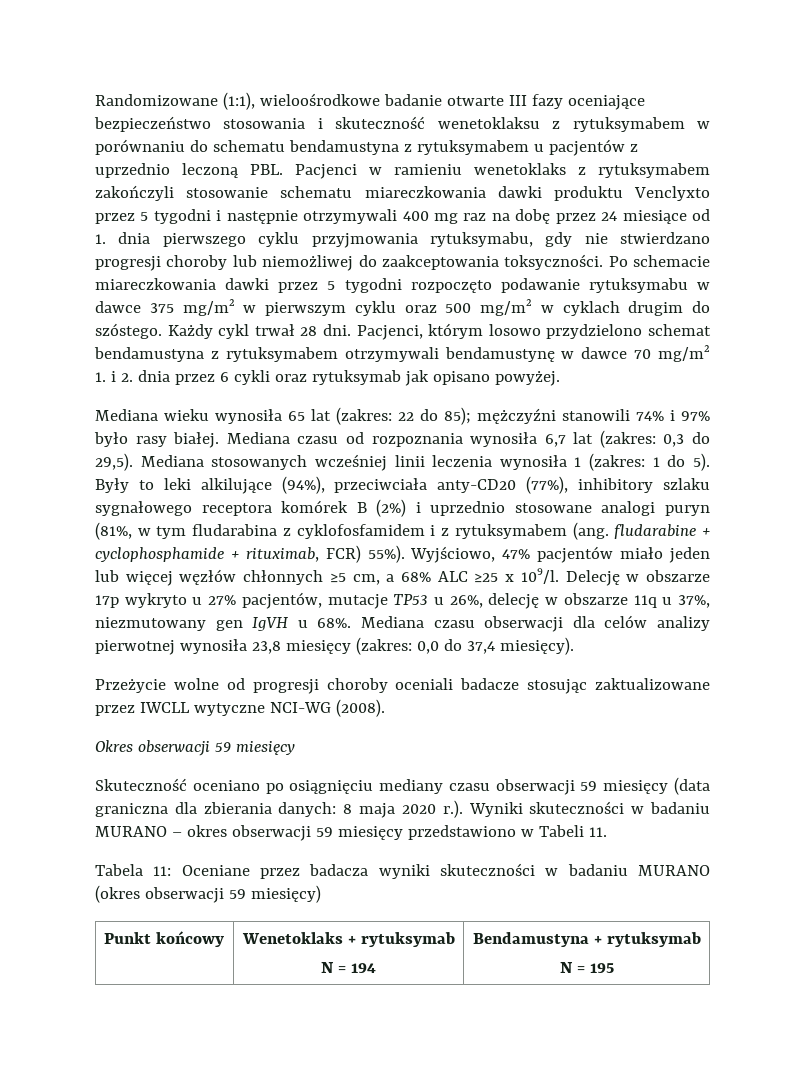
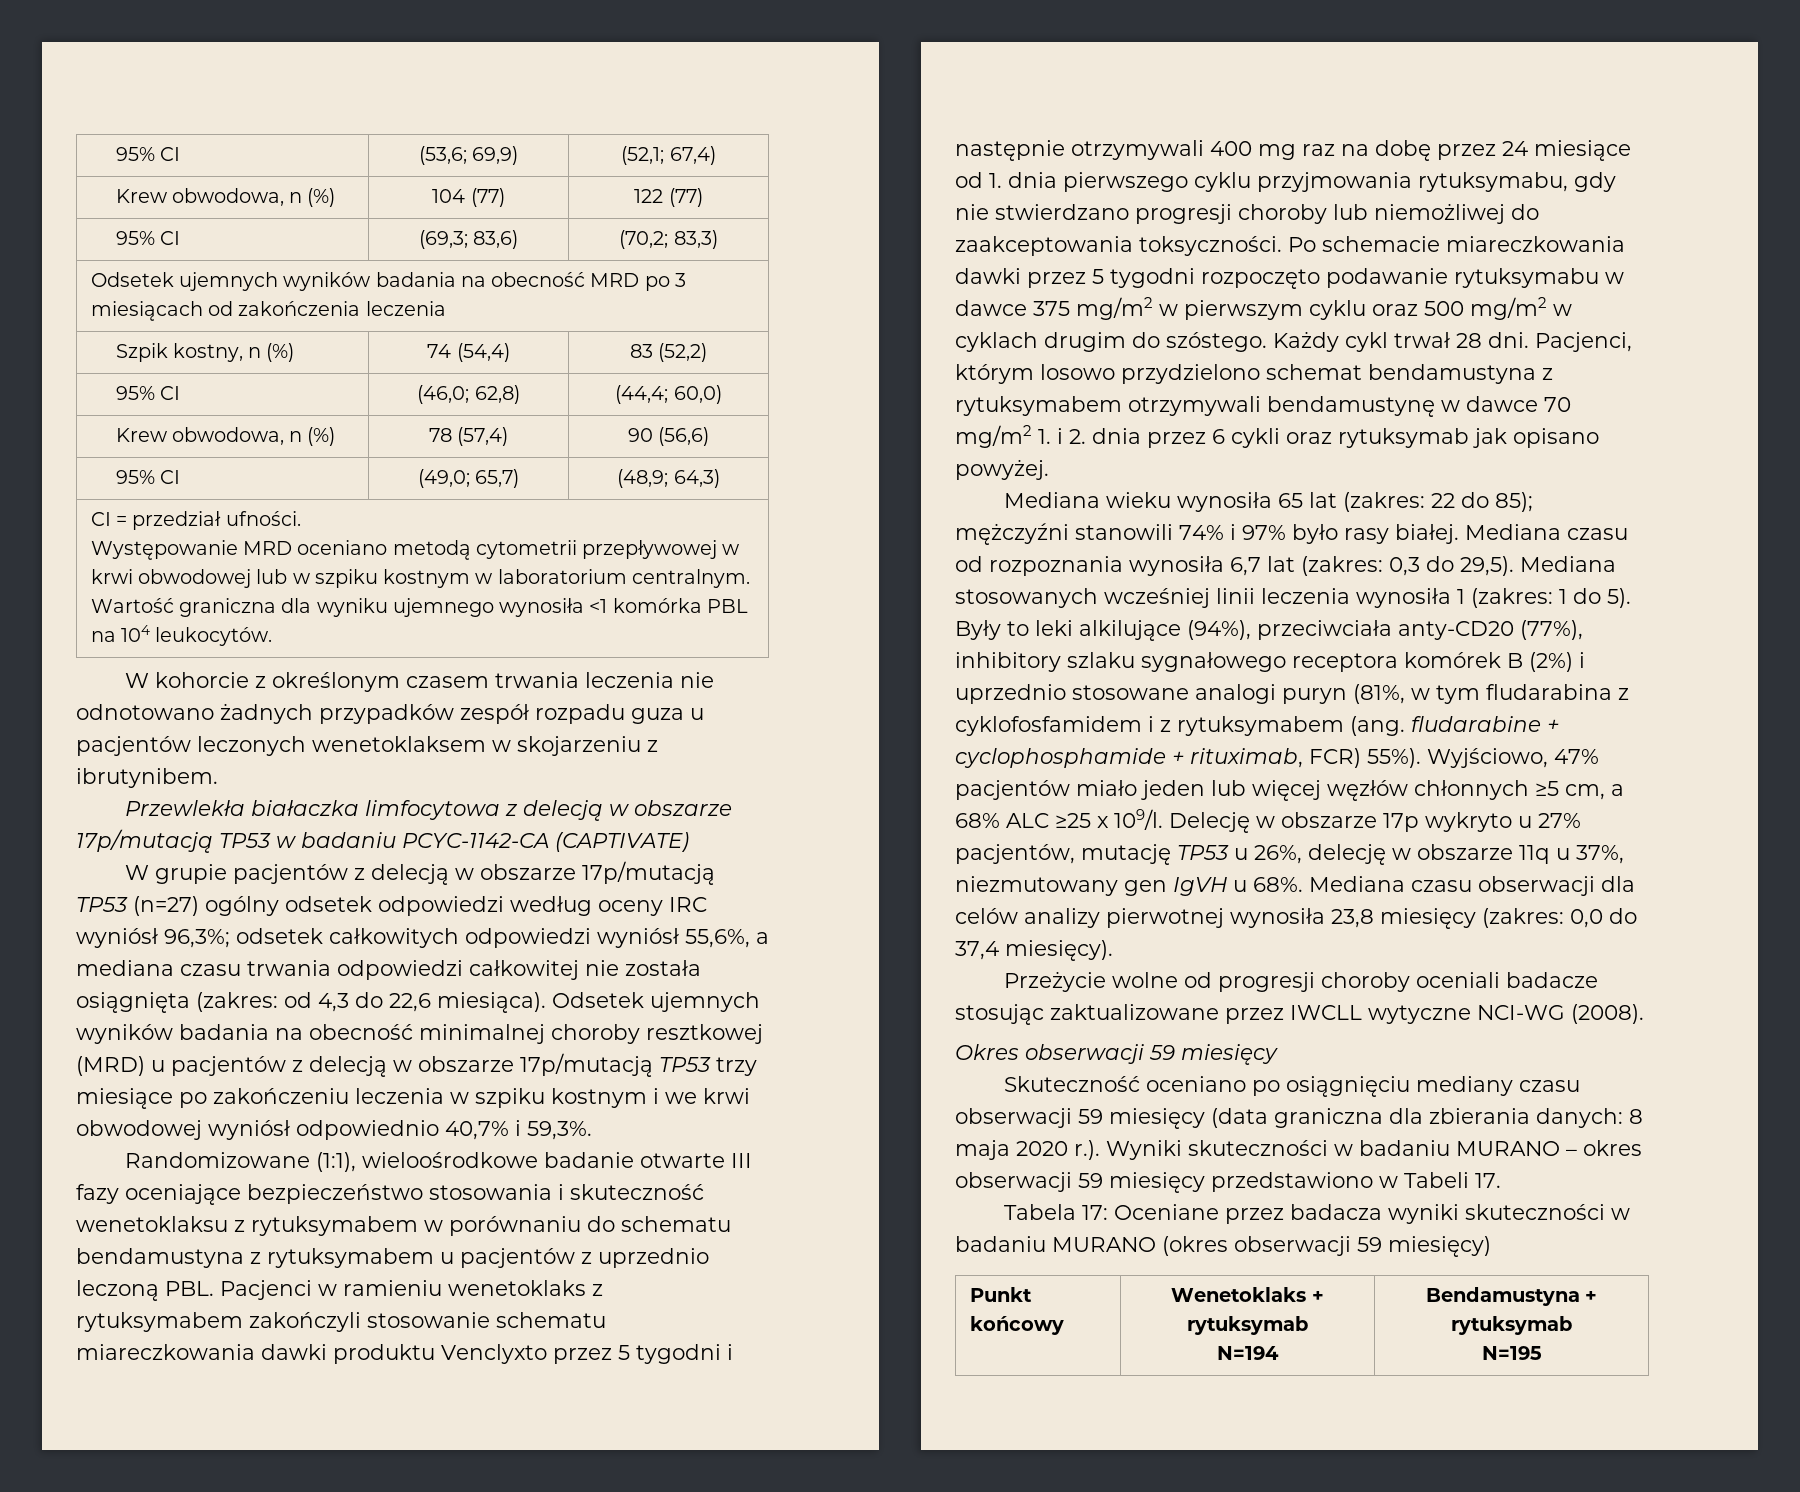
(95, 100) none -> [115,147,180,161] [418,146,519,165] [621,146,716,165] [115,188,336,207] [432,188,505,207] [634,188,703,207] [115,231,180,245] [418,230,519,249] [619,230,718,249] [90,272,687,291] [90,301,446,321] [115,343,295,362] [427,343,510,362] [629,343,708,362] [115,386,180,400] [417,385,520,404] [615,385,722,404] [115,427,336,446] [428,427,509,446] [627,427,710,446] [115,470,180,484] [417,469,520,488] [617,469,720,488] [90,511,301,530] [90,540,740,560] [90,569,751,588] [90,598,749,617] [90,625,273,646] [124,672,714,692] [76,703,704,724] [76,736,658,756] [76,768,218,788] [124,800,732,821] [76,829,689,853] [124,861,715,885] [76,896,707,916] [76,928,769,948] [76,960,701,980] [76,992,760,1013] [76,1024,763,1044] [76,1053,757,1077] [76,1088,750,1109] [76,1120,592,1140] 95% CI | (53,6; 69,9) | (52,1; 67,4) // Krew obwodowa, n (%) | 104 (77) | 122 (77) // 95% CI | (69,3; 83,6) | (70,2; 83,3) // Odsetek ujemnych wyników badania na obecność MRD po 3 miesiącach od zakończenia leczenia // Szpik kostny, n (%) | 74 (54,4) | 83 (52,2) // 95% CI | (46,0; 62,8) | (44,4; 60,0) // Krew obwodowa, n (%) | 78 (57,4) | 90 (56,6) // 95% CI | (49,0; 65,7) | (48,9; 64,3) // CI = przedział ufności. // Występowanie MRD oceniano metodą cytometrii przepływowej w krwi obwodowej lub w szpiku kostnym w laboratorium centralnym. Wartość graniczna dla wyniku ujemnego wynosiła <1 komórka PBL na 104 leukocytów. // W kohorcie z określonym czasem trwania leczenia nie odnotowano żadnych przypadków zespół rozpadu guza u pacjentów leczonych wenetoklaksem w skojarzeniu z ibrutynibem. // Przewlekła białaczka limfocytowa z delecją w obszarze 17p/mutacją TP53 w badaniu PCYC-1142-CA (CAPTIVATE) // W grupie pacjentów z delecją w obszarze 17p/mutacją TP53 (n=27) ogólny odsetek odpowiedzi według oceny IRC wyniósł 96,3%; odsetek całkowitych odpowiedzi wyniósł 55,6%, a mediana czasu trwania odpowiedzi całkowitej nie została osiągnięta (zakres: od 4,3 do 22,6 miesiąca). Odsetek ujemnych wyników badania na obecność minimalnej choroby resztkowej (MRD) u pacjentów z delecją w obszarze 17p/mutacją TP53 trzy miesiące po zakończeniu leczenia w szpiku kostnym i we krwi obwodowej wyniósł odpowiednio 40,7% i 59,3%. //
[327,594,388,609] mutacje -> [1081,844,1171,865] mutację
[588,827,607,837] 11. -> [1475,1173,1501,1188] 17.
[153,866,172,876] 11: -> [1081,1205,1108,1220] 17:
[321,962,376,973] N = 194 -> [1217,1346,1279,1360] N=194
[559,962,614,973] N = 195 -> [1481,1346,1542,1360] N=195

